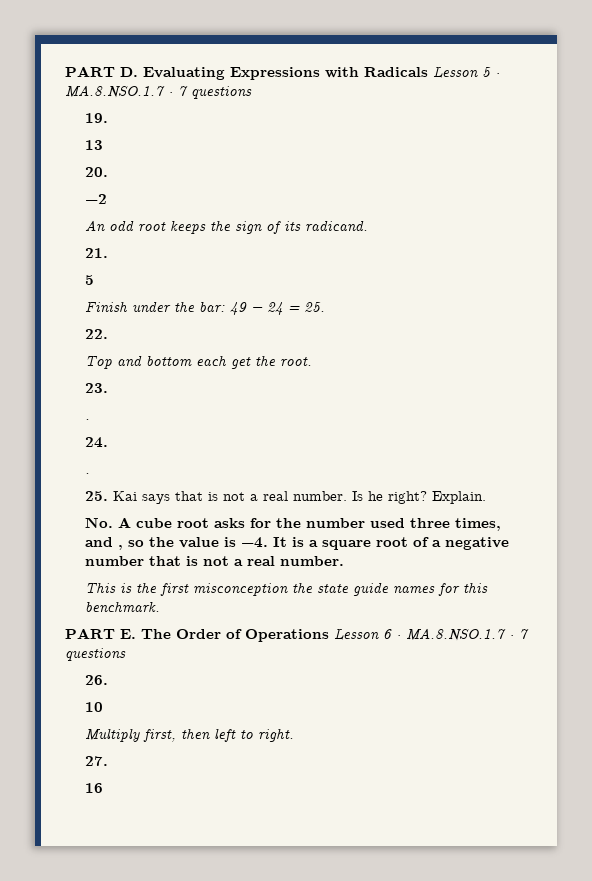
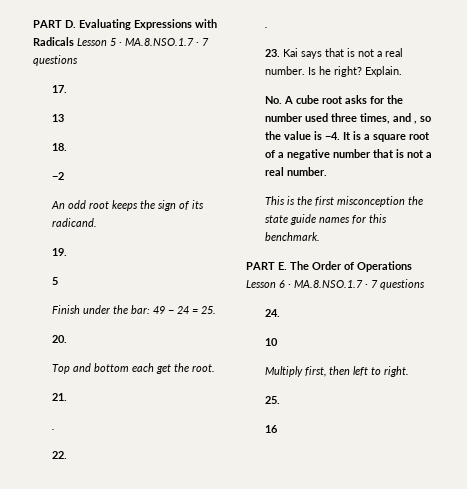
[85,113,109,123] 19. -> [51,85,67,93] 17.
[85,167,109,177] 20. -> [51,143,67,151] 18.
[85,248,109,258] 21. -> [51,248,67,256] 19.
[85,329,109,339] 22. -> [51,335,67,343] 20.
[85,383,109,393] [85,419,91,420] [85,437,109,448] [85,473,91,474] [85,491,109,501] 23. // . // 24. // . // 25. -> [51,393,67,401] [51,429,55,430] [51,451,67,459] [264,27,268,28] [264,49,280,57] 21. // . // 22. // . // 23.
[85,675,109,685] 26. -> [264,309,280,317] 24.
[85,756,109,766] 27. -> [264,396,280,404] 25.

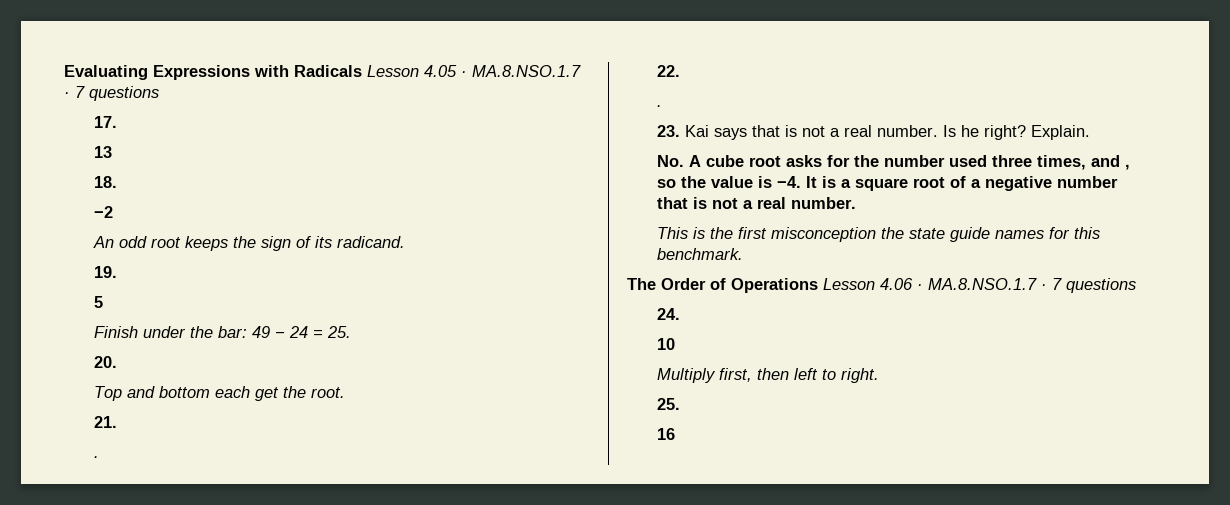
[33,20,76,28] PART D. -> (64, 72) none
[110,38,116,46] 5 -> [424,65,457,77] 4.05
[246,262,287,270] PART E. -> (744, 254) none
[279,280,285,288] 6 -> [880,278,913,290] 4.06

